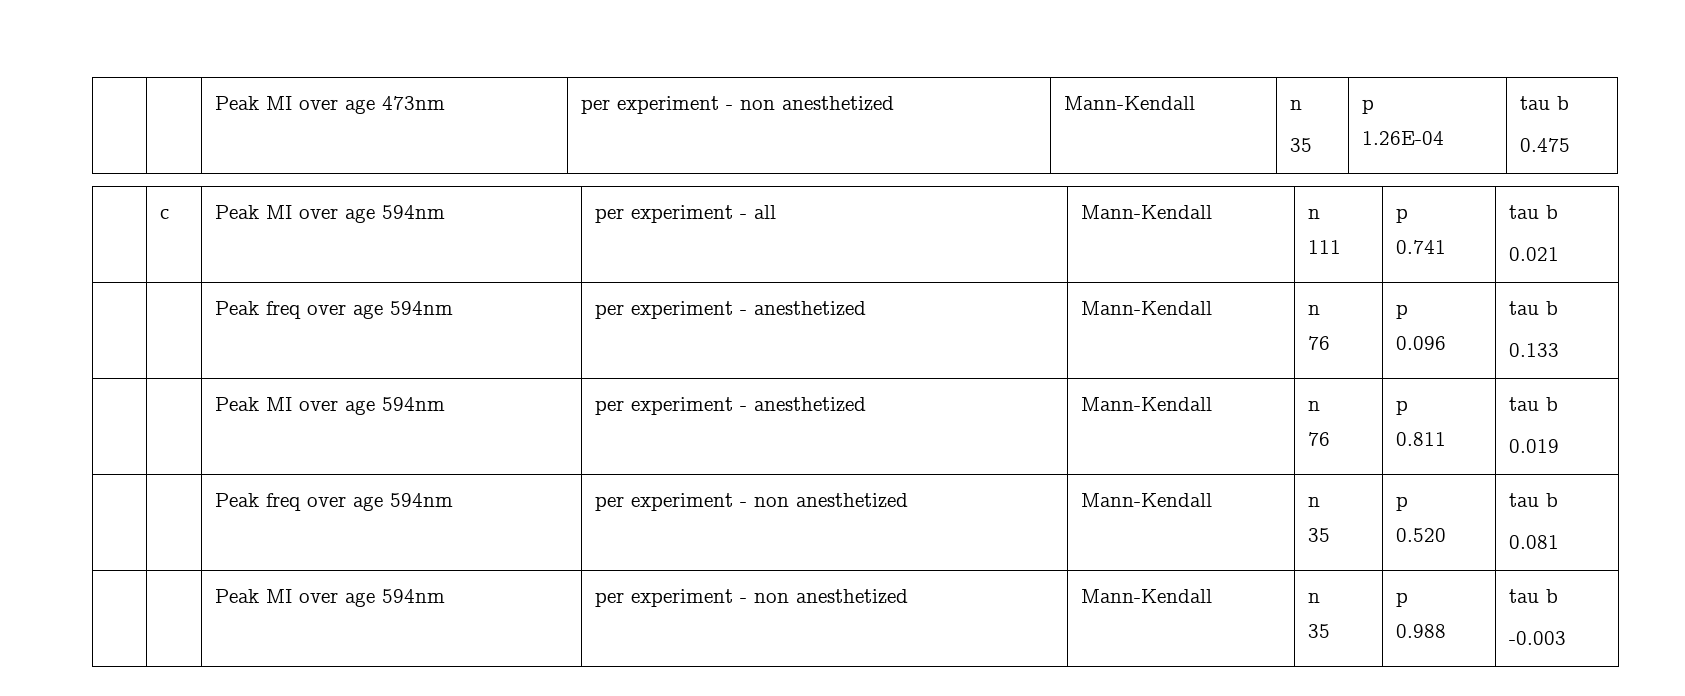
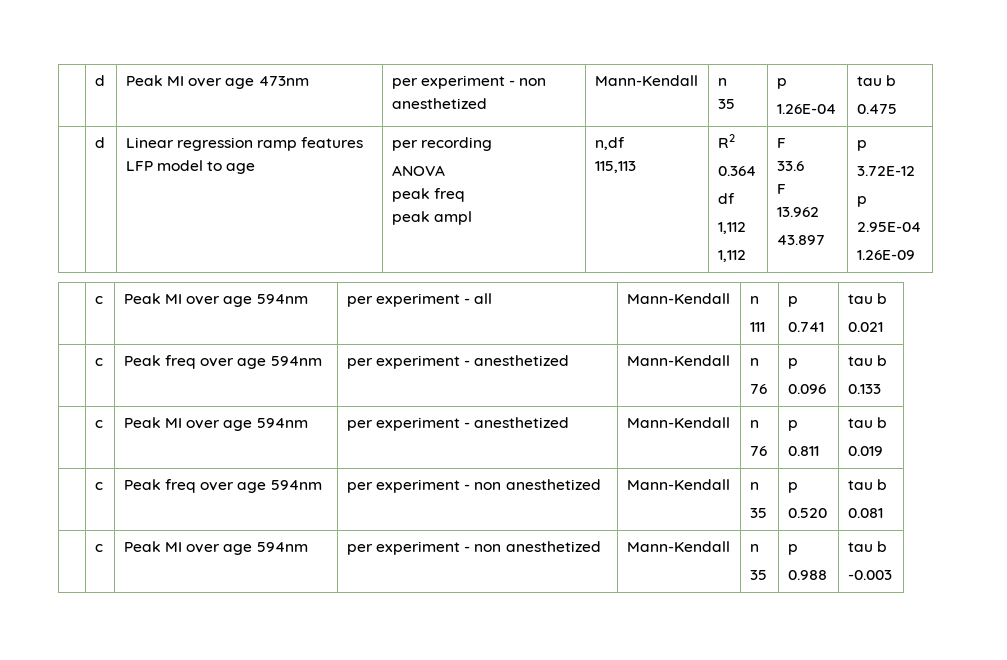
(215, 103) | -> [94,75,105,86] | d
(1571, 145) none -> [94,137,105,148] [125,137,364,151] [125,160,256,174] [391,137,493,151] [391,165,445,176] [391,188,466,202] [391,211,473,225] [594,137,625,150] [594,161,636,173] [717,134,735,148] [717,166,756,176] [717,193,735,204] [717,222,746,234] [717,250,746,262] [776,138,786,148] [776,161,804,171] [776,184,786,194] [776,207,819,217] [776,235,825,245] [856,140,867,151] [856,166,915,176] [856,196,867,207] [856,222,921,232] [856,250,915,260] // | d | Linear regression ramp features LFP model to age | per recording // ANOVA // peak freq // peak ampl | n,df // 115,113 | R2 // 0.364 // df // 1,112 // 1,112 | F // 33.6 // F // 13.962 // 43.897 | p // 3.72E-12 // p // 2.95E-04 // 1.26E-09
(1560, 254) none -> [94,358,103,366] c
(1560, 350) none -> [94,420,103,428] c
(1560, 446) none -> [94,482,103,490] c
(1560, 542) none -> [94,544,103,552] c

